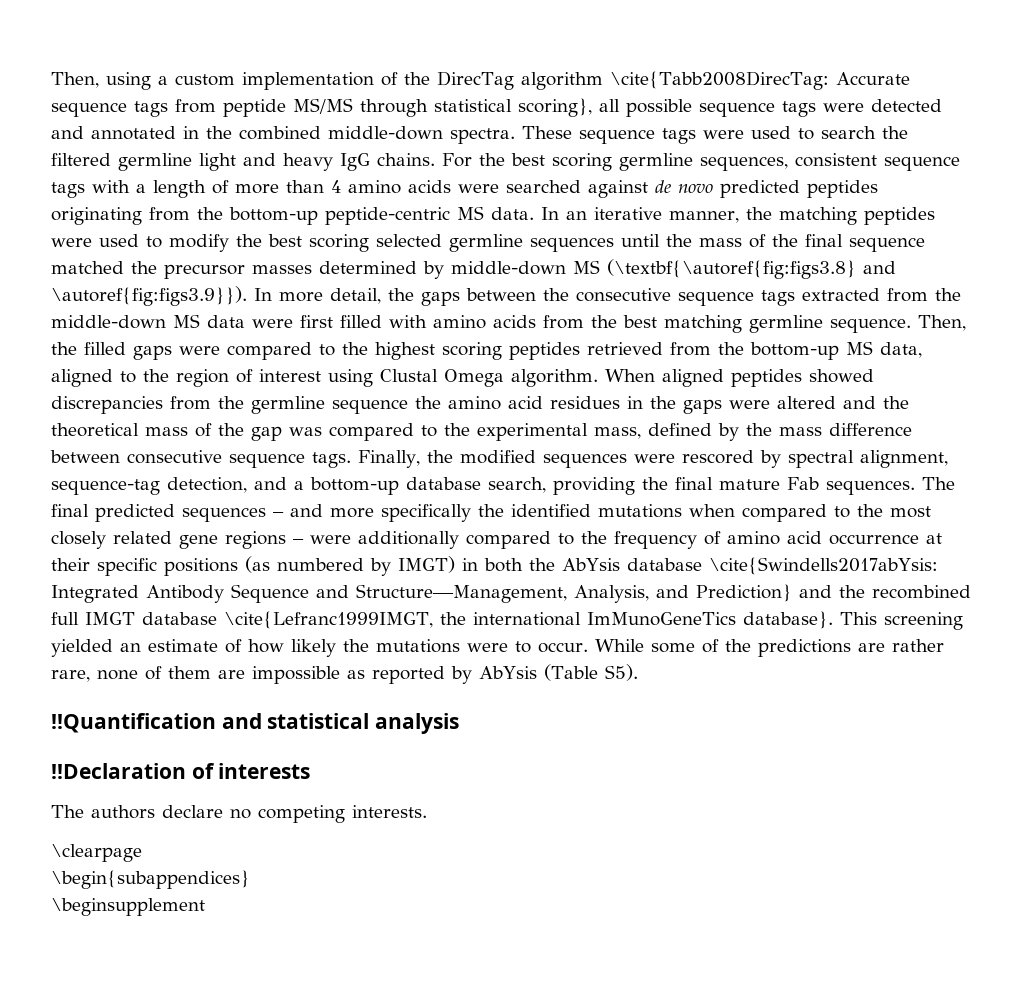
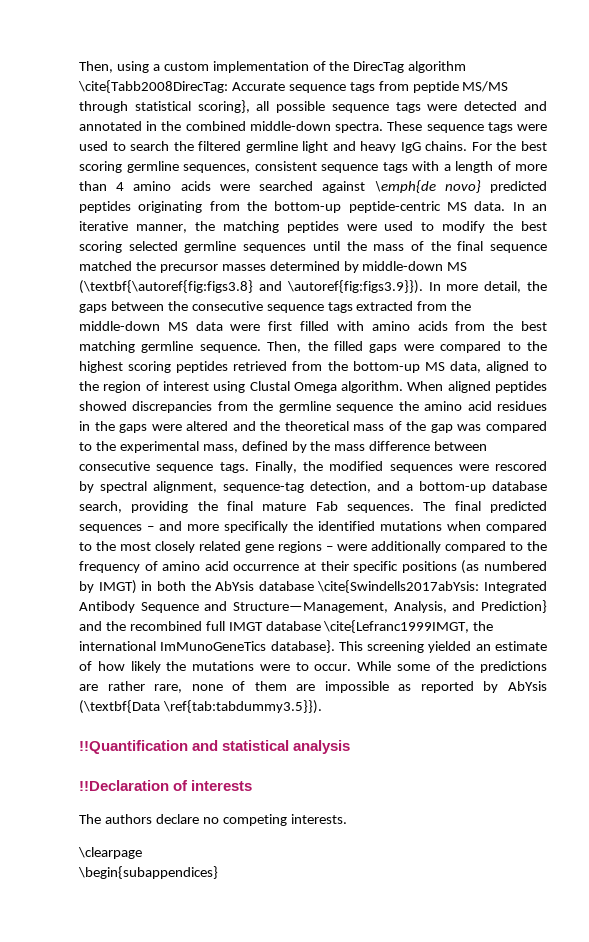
[655,180,713,193] de novo -> [374,180,481,193] \emph{de novo}
[543,664,638,681] (Table S5). -> [79,700,322,714] (\textbf{Data \ref{tab:tabdummy3.5}}).
[51,898,205,916] // \beginsupplement -> (218, 872) none

